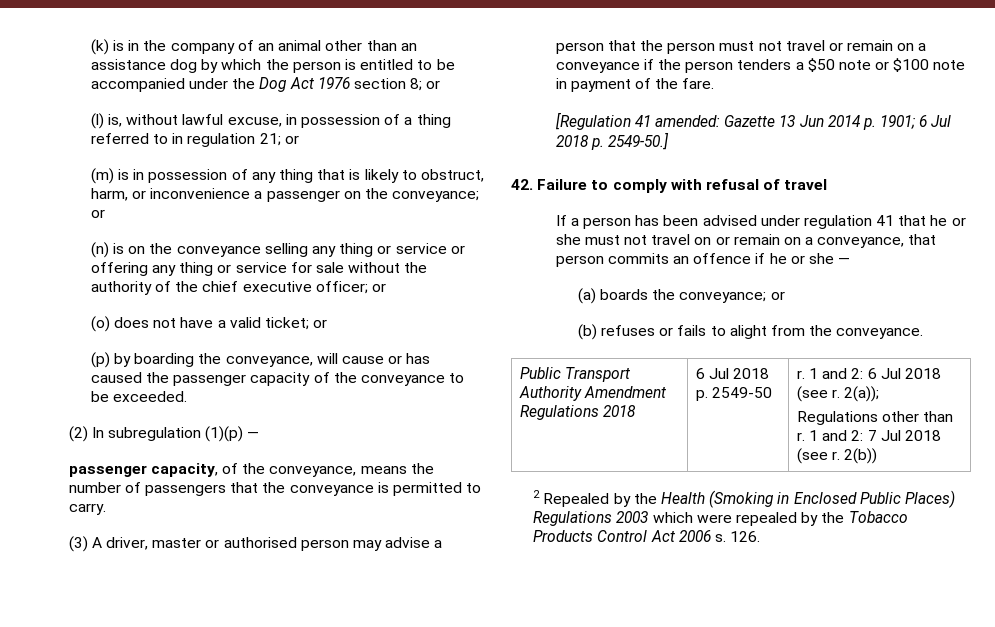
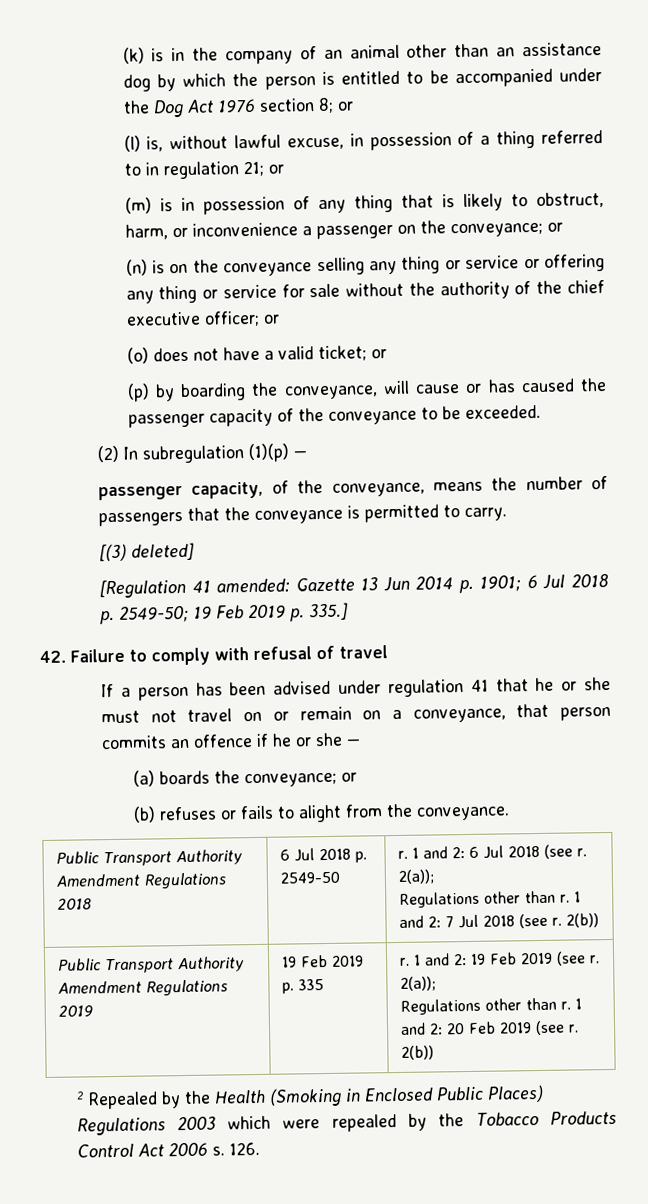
[68,536,443,552] [555,40,927,54] [555,58,966,73] [555,78,715,92] (3) A driver, master or authorised person may advise a person that the person must not travel or remain on a conveyance if the person tenders a $50 note or $100 note in payment of the fare. -> [99,542,196,562] [(3) deleted]
[607,132,669,150] 2549-50.] -> [119,602,350,623] 2549-50; 19 Feb 2019 p. 335.]
(878, 456) none -> [57,956,245,974] [57,979,228,997] [57,1005,93,1017] [281,954,364,968] [281,979,324,994] [399,951,600,966] [399,976,436,991] [399,997,582,1015] [399,1020,579,1036] [400,1045,434,1060] // Public Transport Authority Amendment Regulations 2019 | 19 Feb 2019 p. 335 | r. 1 and 2: 19 Feb 2019 (see r. 2(a)); // Regulations other than r. 1 and 2: 20 Feb 2019 (see r. 2(b))

